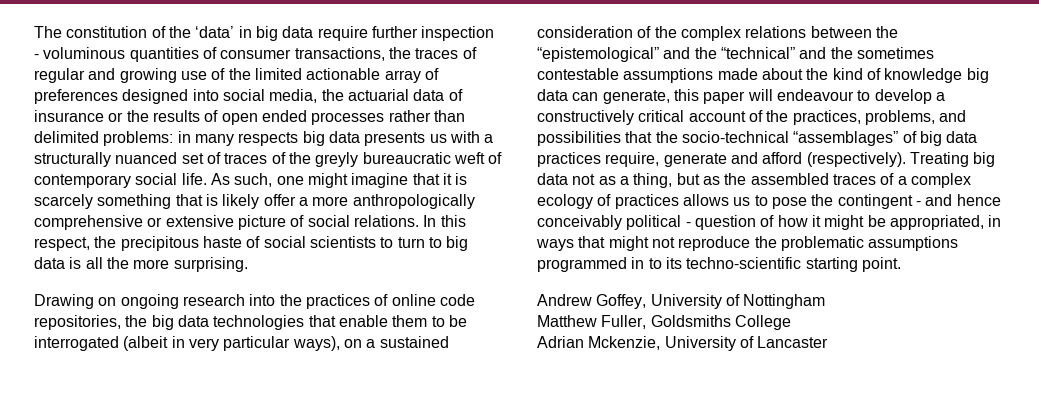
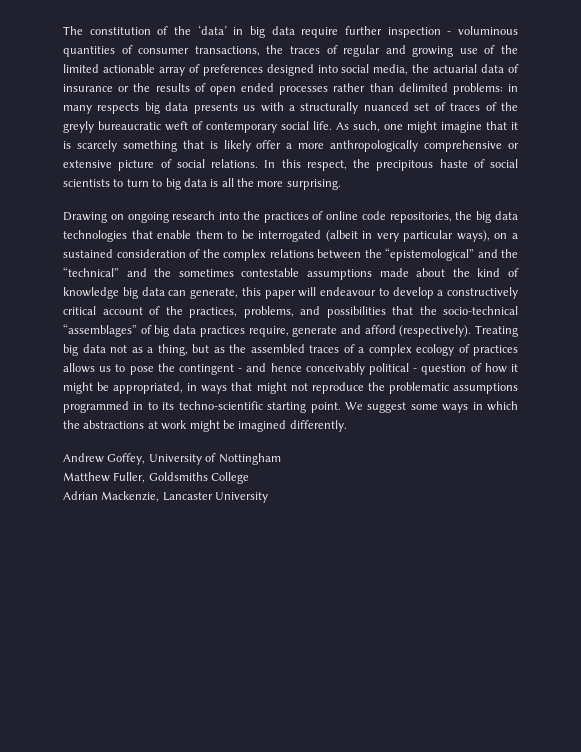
(901, 264) none -> [344,401,519,413] [63,420,347,432] We suggest some ways in which the abstractions at work might be imagined differently.
[588,336,829,351] Mckenzie, University of Lancaster -> [101,491,269,503] Mackenzie, Lancaster University

